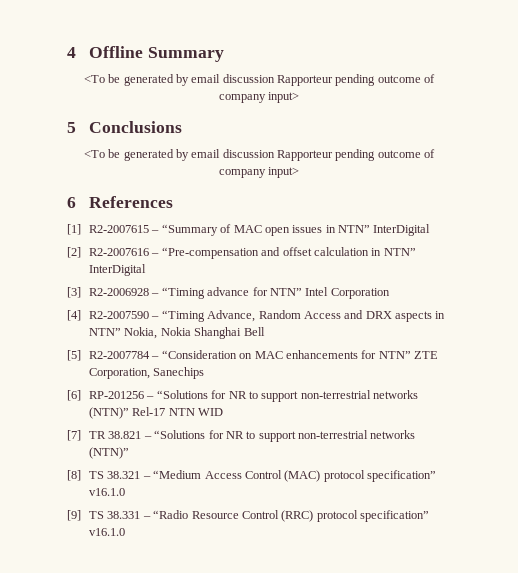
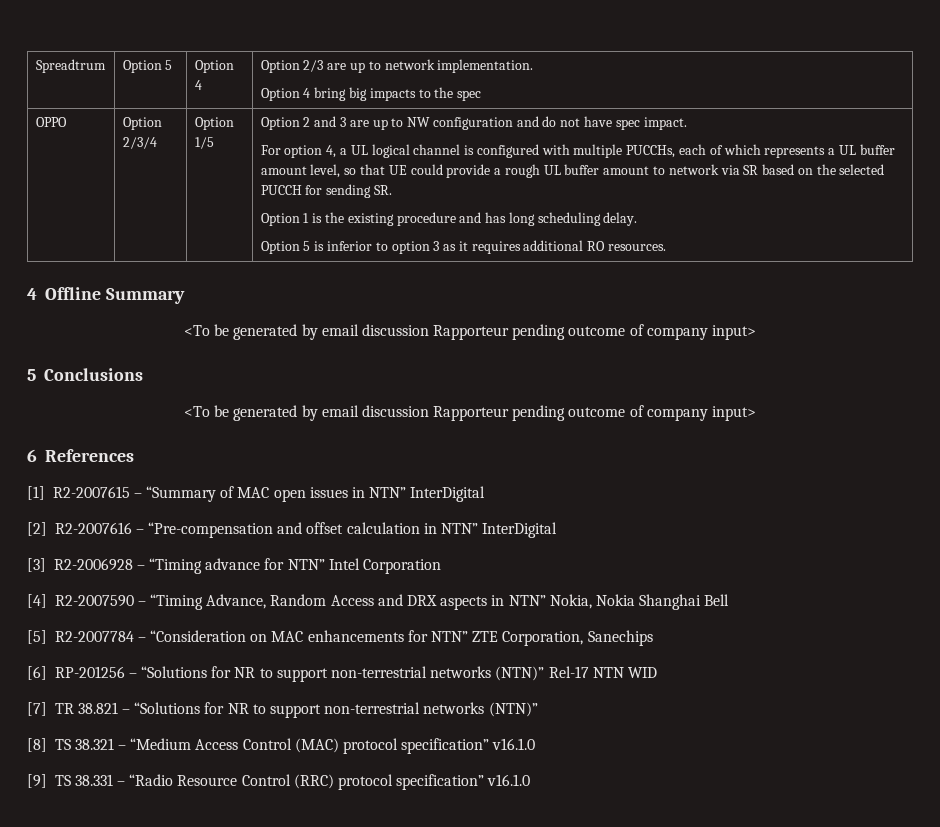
(67, 52) none -> [35,59,106,73] [122,60,173,73] [194,60,234,73] [194,80,202,90] [260,59,534,73] [260,87,482,101] [35,117,67,127] [122,117,162,130] [122,137,157,149] [194,117,234,130] [194,137,214,149] [260,116,687,130] [260,144,895,158] [260,164,885,178] [260,184,393,198] [260,212,638,226] [260,240,667,254] Spreadtrum | Option 5 | Option 4 | Option 2/3 are up to network implementation. // Option 4 bring big impacts to the spec // OPPO | Option 2/3/4 | Option 1/5 | Option 2 and 3 are up to NW configuration and do not have spec impact. // For option 4, a UL logical channel is configured with multiple PUCCHs, each of which represents a UL buffer amount level, so that UE could provide a rough UL buffer amount to network via SR based on the selected PUCCH for sending SR. // Option 1 is the existing procedure and has long scheduling delay. // Option 5 is inferior to option 3 as it requires additional RO resources. //

